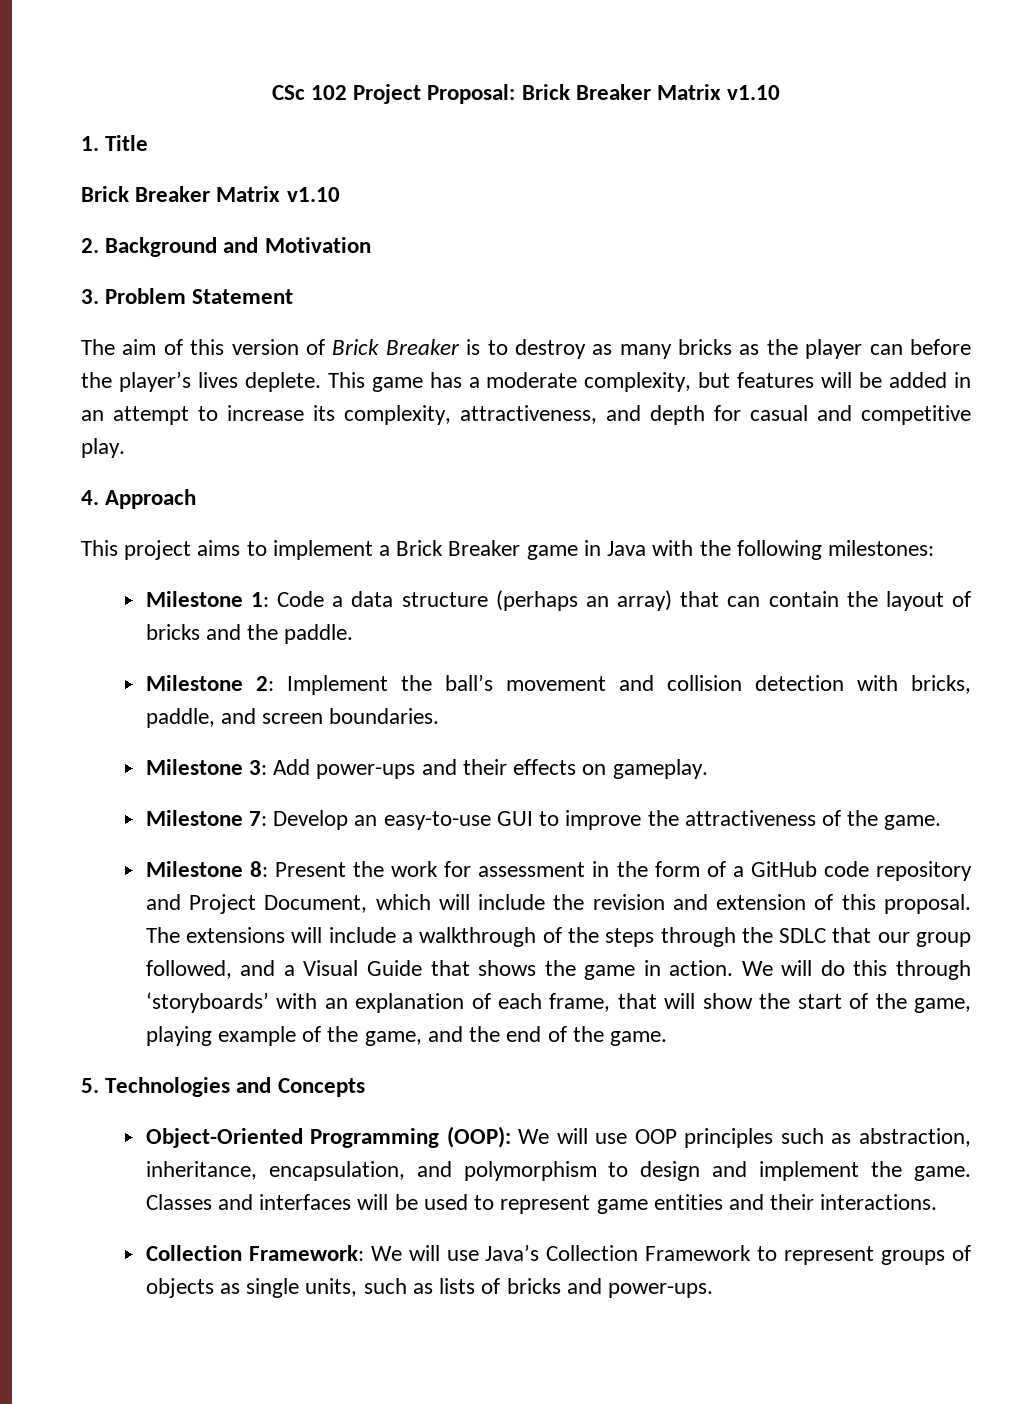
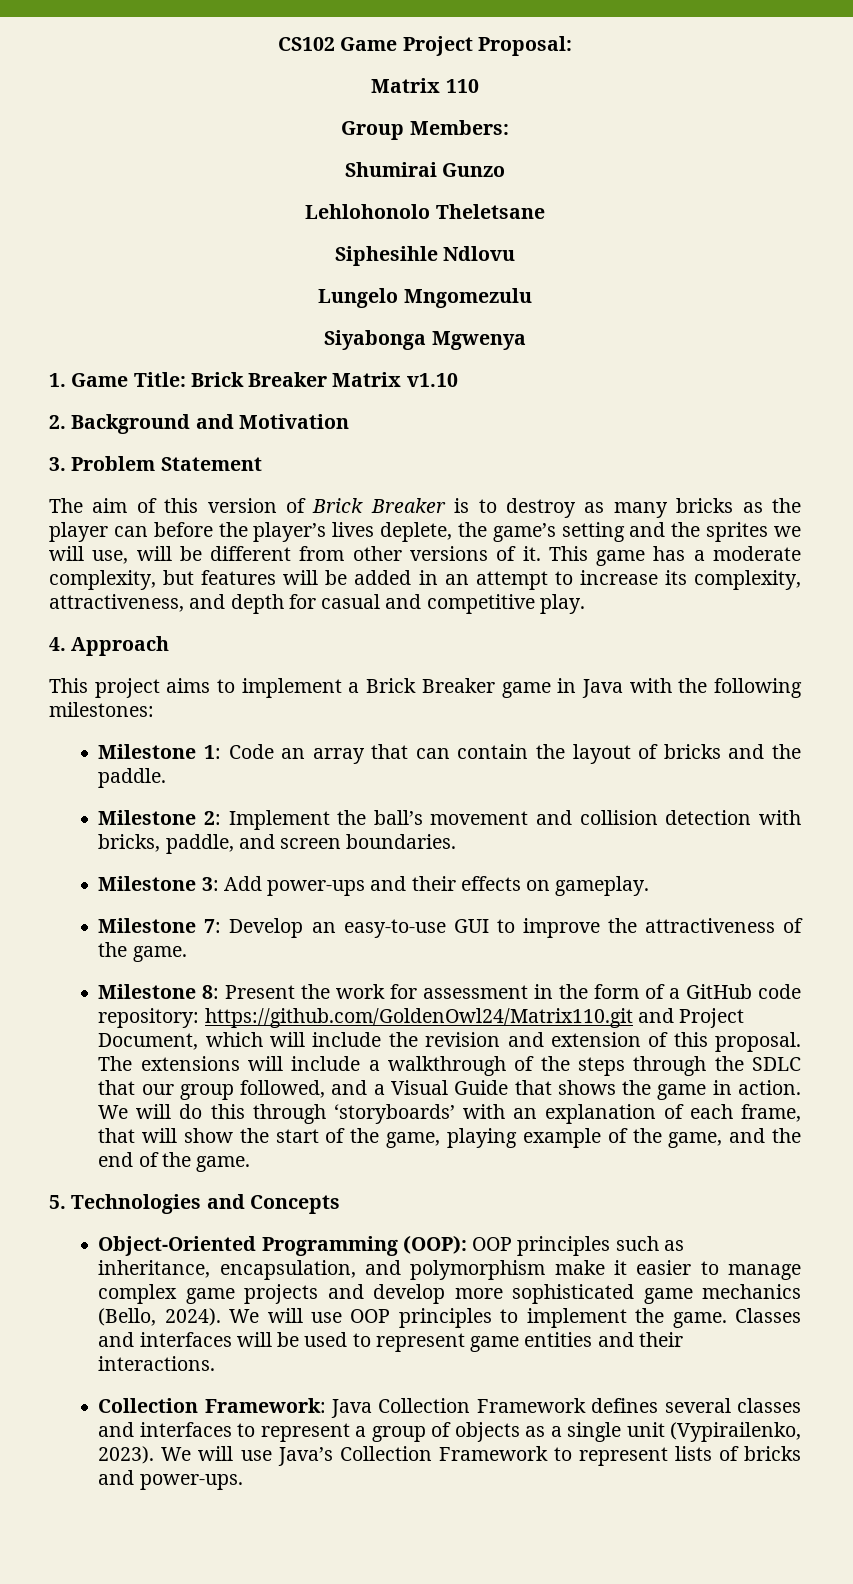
[271,85,347,100] CSc 102 -> [278,37,398,51] CS102 Game
[521,84,781,100] Brick Breaker Matrix v1.10 -> [371,78,479,93] [341,120,509,140] [344,162,506,177] [305,204,545,219] [334,246,516,266] [318,288,532,308] [324,330,526,350] // Matrix 110 // Group Members: // Shumirai Gunzo // Lehlohonolo Theletsane // Siphesihle Ndlovu // Lungelo Mngomezulu // Siyabonga Mgwenya
[105,135,149,151] Title // -> [71,372,186,387] Game Title:
[244,372,321,392] deplete. -> [380,522,801,542] [49,546,541,564] deplete, the game’s setting and the sprites we will use, will be different from other versions of it.
[332,590,673,611] a data structure (perhaps an array) -> [281,748,365,764] an array
[876,861,972,881] repository -> [98,1008,633,1028] repository: https://github.com/GoldenOwl24/Matrix110.git
(511, 1137) none -> [472,1236,684,1256] [98,1260,801,1280] [98,1284,801,1304] [98,1308,221,1326] OOP principles such as inheritance, encapsulation, and polymorphism make it easier to manage complex game projects and develop more sophisticated game mechanics (Bello, 2024).
[780,1128,971,1147] [145,1161,748,1181] such as abstraction, inheritance, encapsulation, and polymorphism to design and -> [500,1309,519,1323] to
(364, 1253) none -> [331,1398,801,1418] [98,1422,802,1442] [98,1446,155,1464] Java Collection Framework defines several classes and interfaces to represent a group of objects as a single unit (Vypirailenko, 2023).
[881,1245,971,1265] [145,1278,433,1298] groups of objects as single units, such as -> (668, 1456) none

